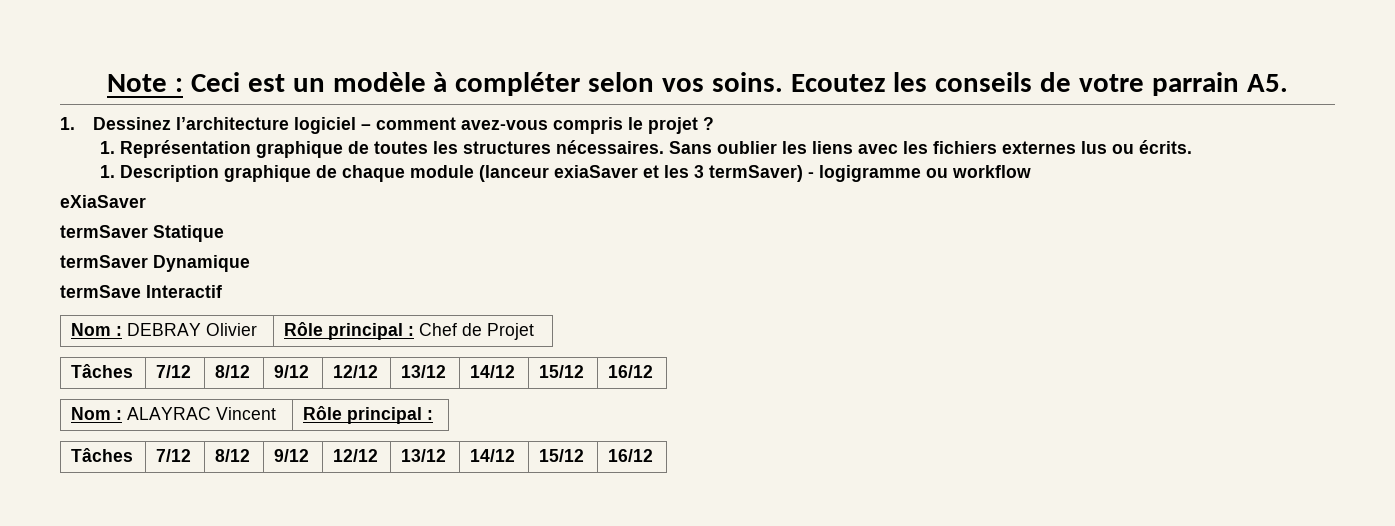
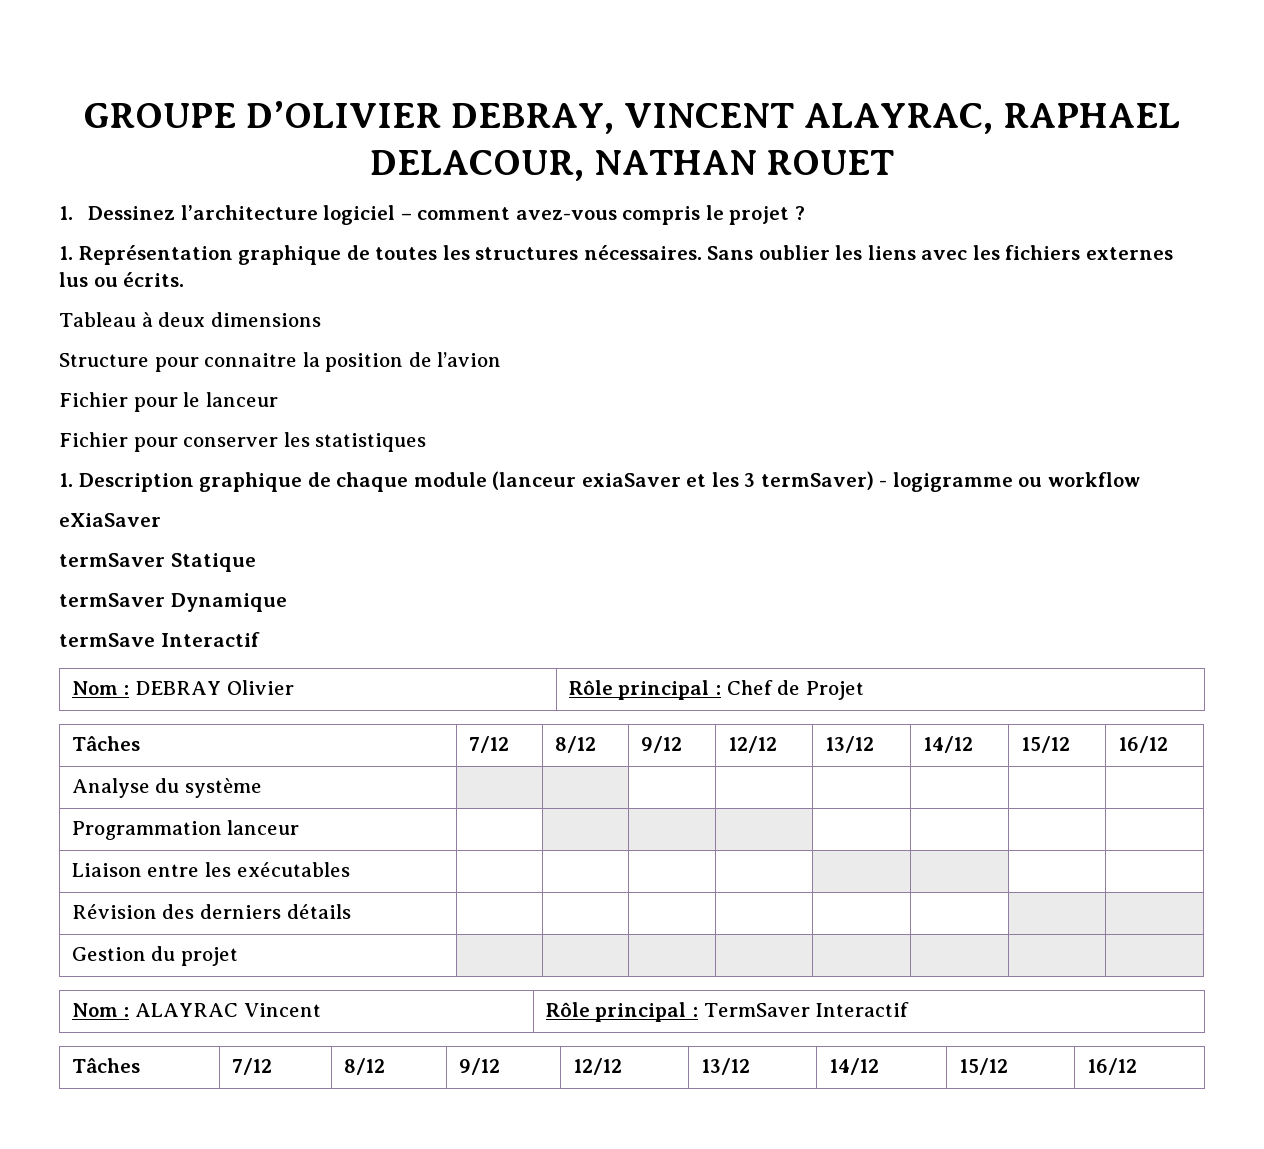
[107,72,1288,96] Note : Ceci est un modèle à compléter selon vos soins. Ecoutez les conseils de votre parrain A5. -> [84,101,1180,134] [369,150,895,181] GROUPE D’OLIVIER DEBRAY, VINCENT ALAYRAC, RAPHAEL DELACOUR, NATHAN ROUET
(1192, 147) none -> [59,312,321,327] [59,352,502,372] [59,392,278,412] [59,432,427,452] // Tableau à deux dimensions // Structure pour connaitre la position de l’avion // Fichier pour le lanceur // Fichier pour conserver les statistiques
(654, 371) none -> [71,778,262,798] [71,820,300,840] [71,862,350,877] [71,904,351,919] [71,946,238,966] // Analyse du système | | | | | | | | // Programmation lanceur | | | | | | | | // Liaison entre les exécutables | | | | | | | | // Révision des derniers détails | | | | | | | | // Gestion du projet | | | | | | | |
(434, 415) none -> [703,1002,910,1017] TermSaver Interactif

